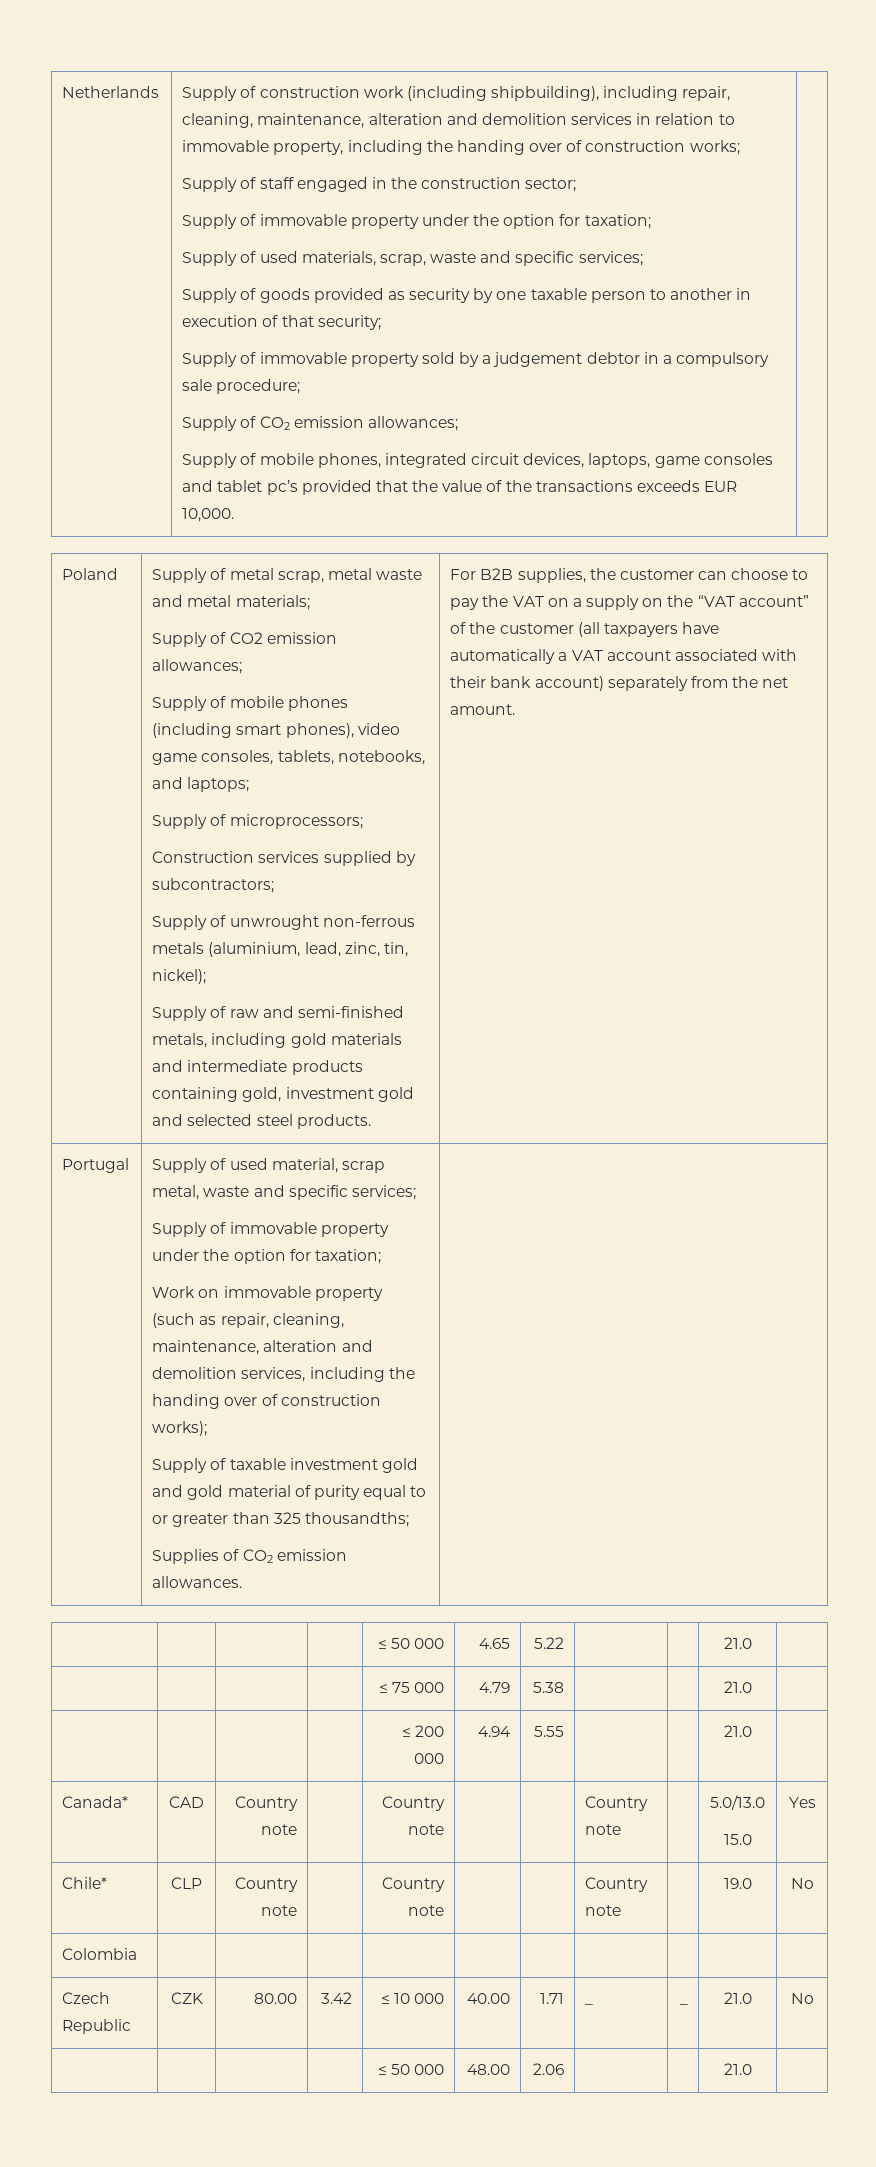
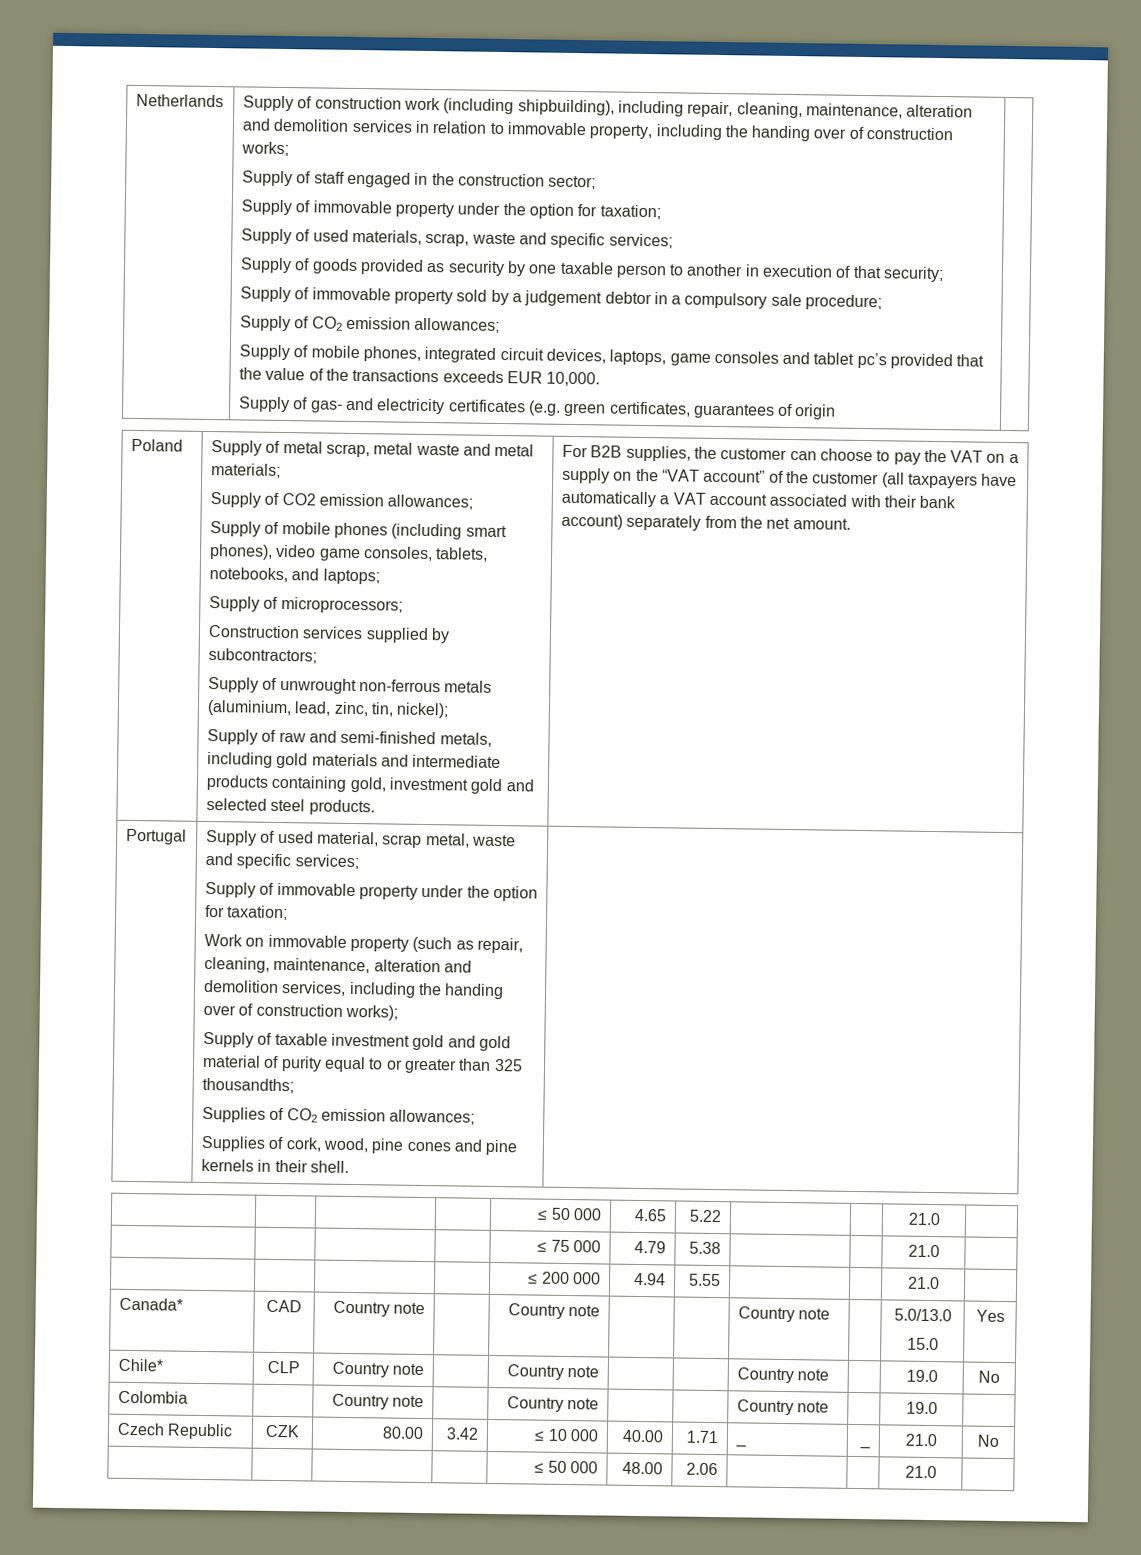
(235, 515) none -> [238,396,837,420] // Supply of gas- and electricity certificates (e.g. green certificates, guarantees of origin
[152,1576,243,1588] allowances. -> [389,1109,476,1125] [200,1135,518,1156] [200,1158,349,1173] allowances; // Supplies of cork, wood, pine cones and pine kernels in their shell.
(138, 1954) | | | | | | | -> [331,1393,425,1410] [506,1396,600,1412] [736,1399,830,1416] [905,1401,938,1415] Country note | | Country note | | | Country note | | 19.0

